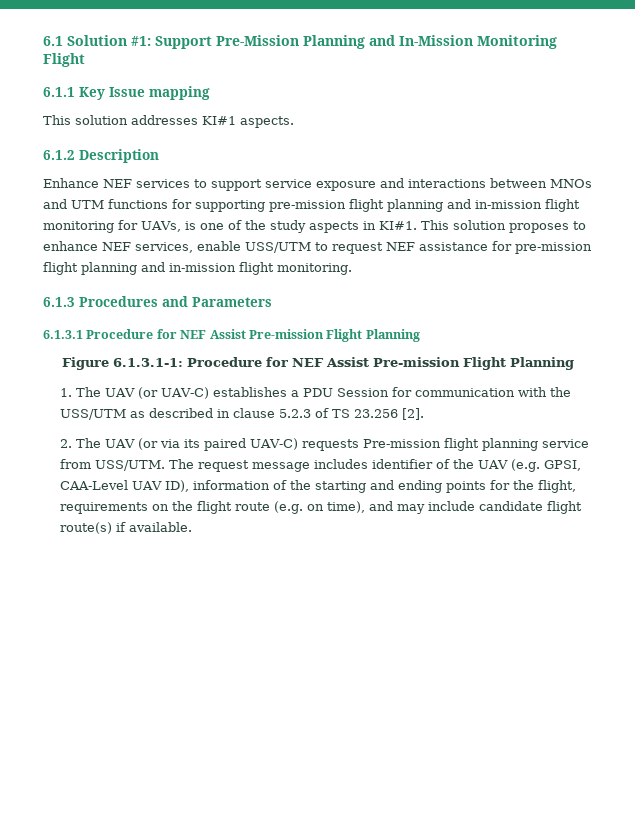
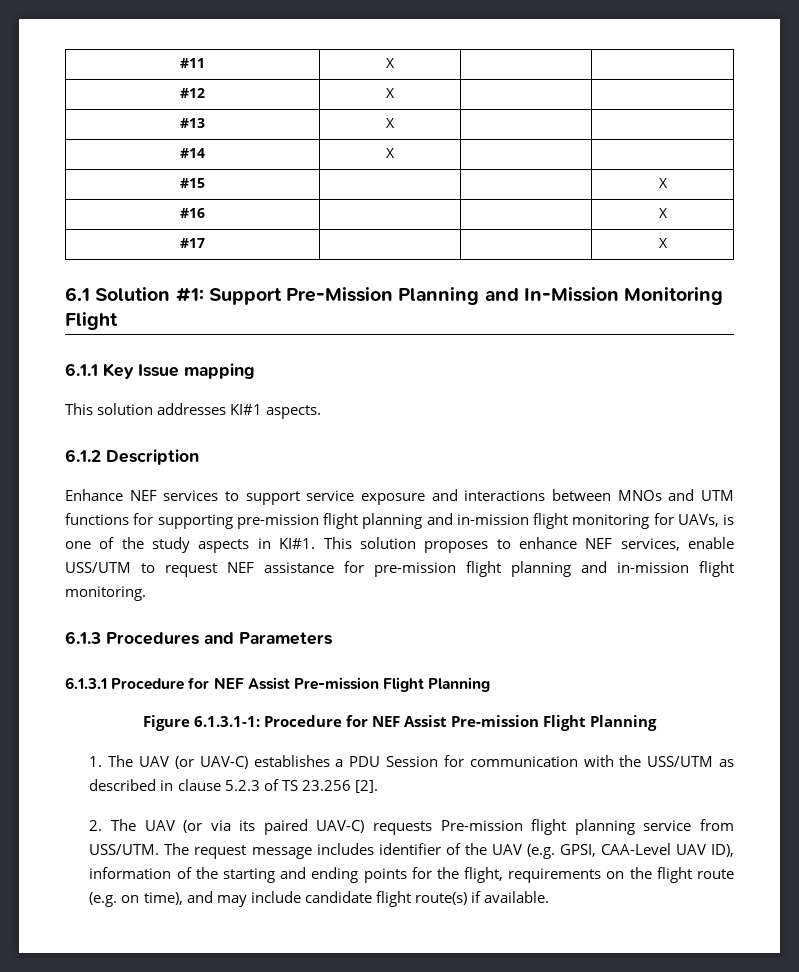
(43, 41) none -> [180,58,205,68] [386,58,395,68] [180,88,205,98] [386,88,395,98] [180,118,205,128] [386,118,395,128] [180,148,205,158] [386,148,395,158] [180,178,205,188] [658,178,668,188] [180,208,205,218] [658,208,668,218] [180,238,205,248] [658,238,668,248] #11 | X | | // #12 | X | | // #13 | X | | // #14 | X | | // #15 | | | X // #16 | | | X // #17 | | | X //

